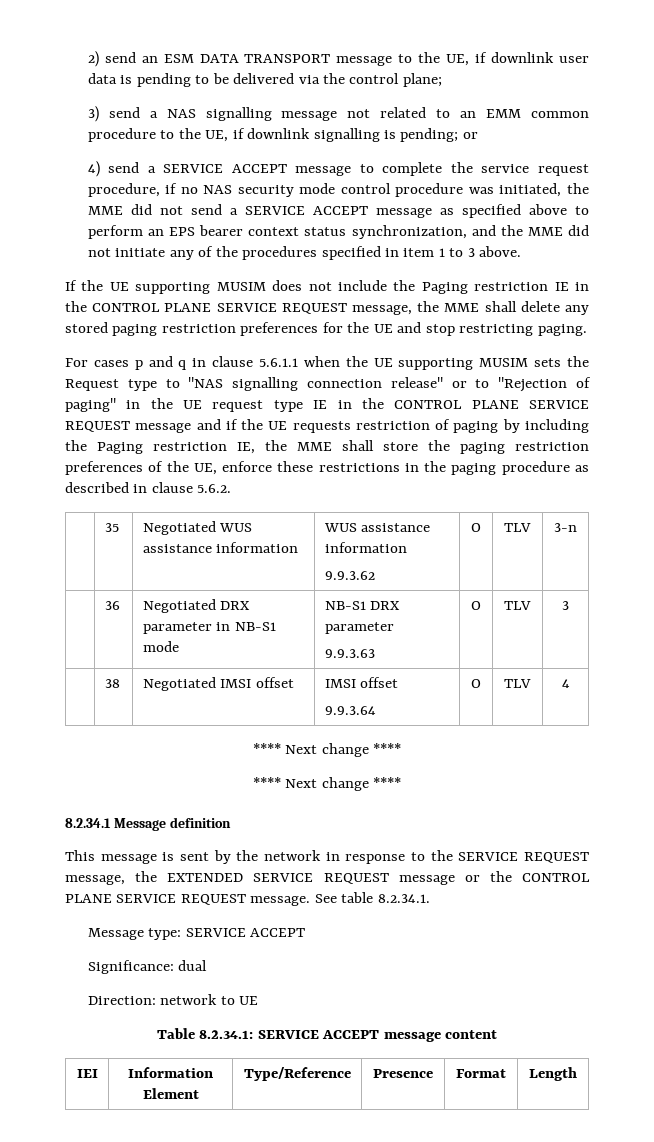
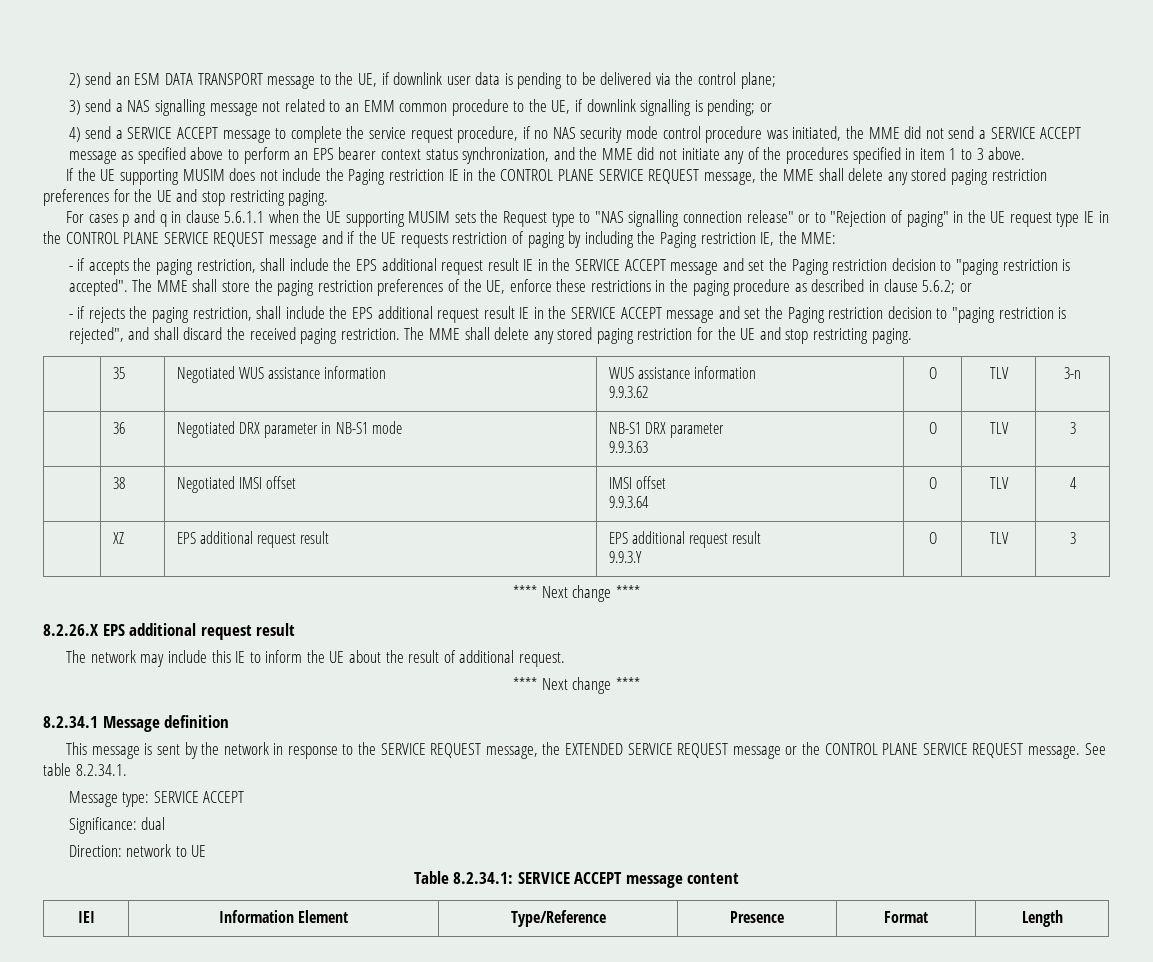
(287, 445) none -> [801,232,837,244] [68,258,1071,275] [68,279,153,296] MME: // - if accepts the paging restriction, shall include the EPS additional request result IE in the SERVICE ACCEPT message and set the Paging restriction decision to "paging restriction is accepted". The
[197,484,232,493] 5.6.2. -> [922,280,972,294] [68,306,1067,323] [68,327,912,344] 5.6.2; or // - if rejects the paging restriction, shall include the EPS additional request result IE in the SERVICE ACCEPT message and set the Paging restriction decision to "paging restriction is rejected", and shall discard the received paging restriction. The MME shall delete any stored paging restriction for the UE and stop restricting paging.
[252,743,402,757] // **** Next change **** -> [112,532,124,544] [176,531,330,548] [608,531,762,548] [608,551,642,563] [928,532,937,544] [989,532,1009,544] [1069,532,1076,544] [513,585,640,602] [43,623,296,640] [66,650,566,667] // | XZ | EPS additional request result | EPS additional request result // 9.9.3.Y | O | TLV | 3 // **** Next change **** // 8.2.26.X EPS additional request result // The network may include this IE to inform the UE about the result of additional request.

